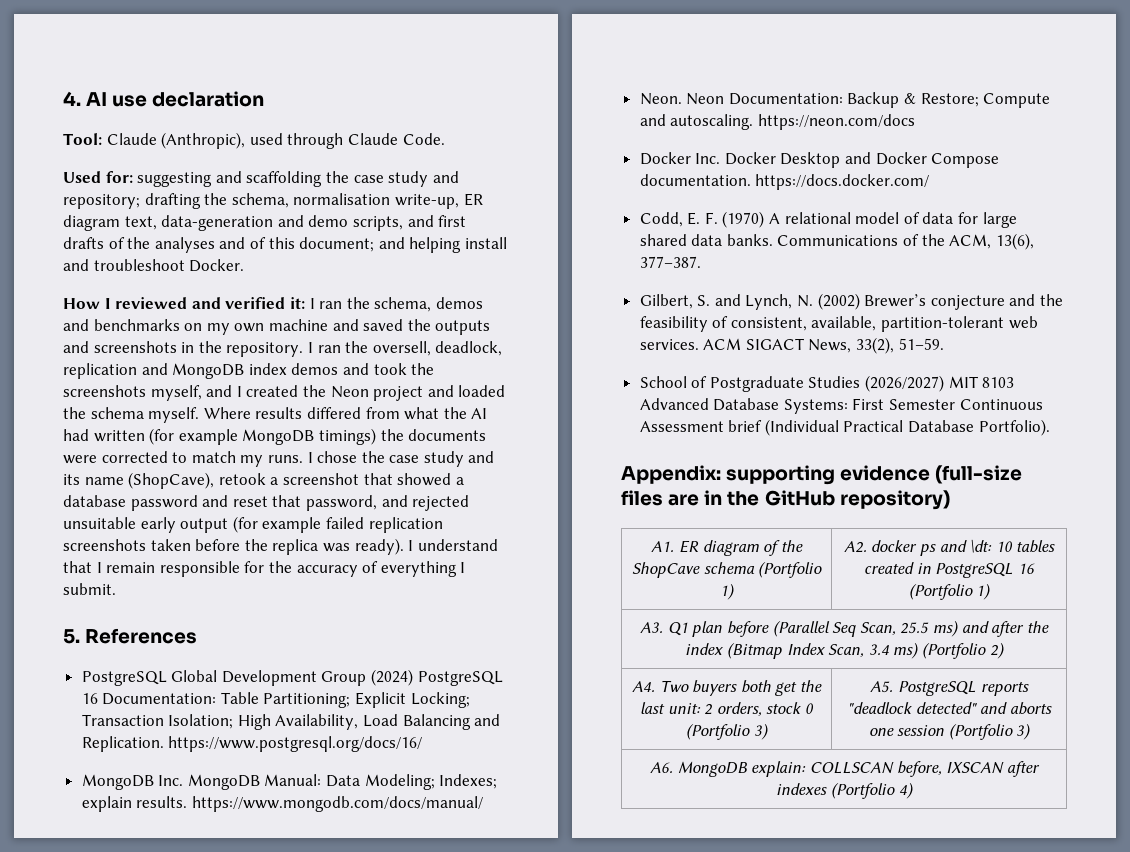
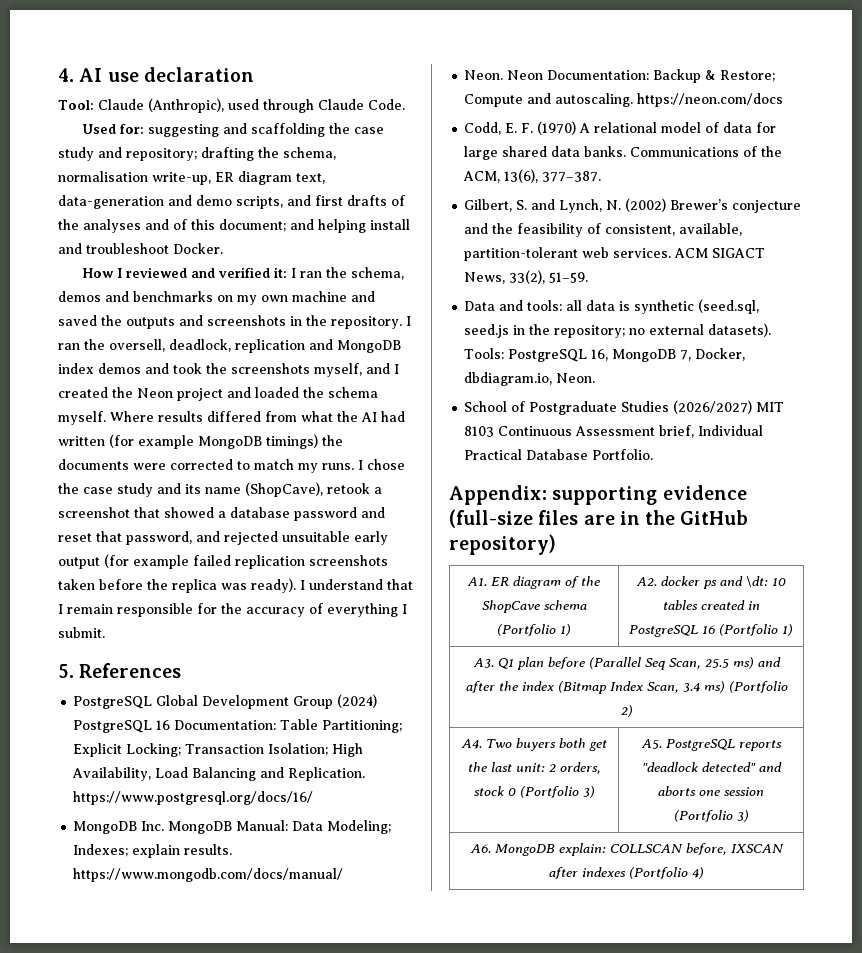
[639,152,1000,168] [639,174,930,190] // Docker Inc. Docker Desktop and Docker Compose documentation. https://docs.docker.com/ -> (784, 100) none
(944, 344) none -> [464,299,760,314] [464,323,772,338] [464,348,746,362] [464,372,596,386] // Data and tools: all data is synthetic (seed.sql, seed.js in the repository; no external datasets). Tools: PostgreSQL 16, MongoDB 7, Docker, dbdiagram.io, Neon.
[639,398,1043,414] [639,419,839,436] Advanced Database Systems: First Semester Continuous Assessment brief (Individual -> [498,425,764,438] Continuous Assessment brief, Individual
[978,419,1050,436] Portfolio). -> [592,449,654,460] Portfolio.

